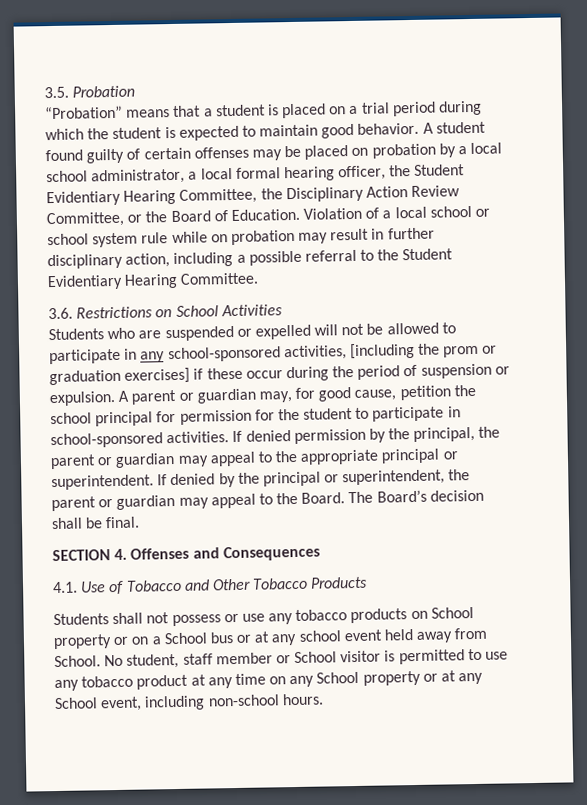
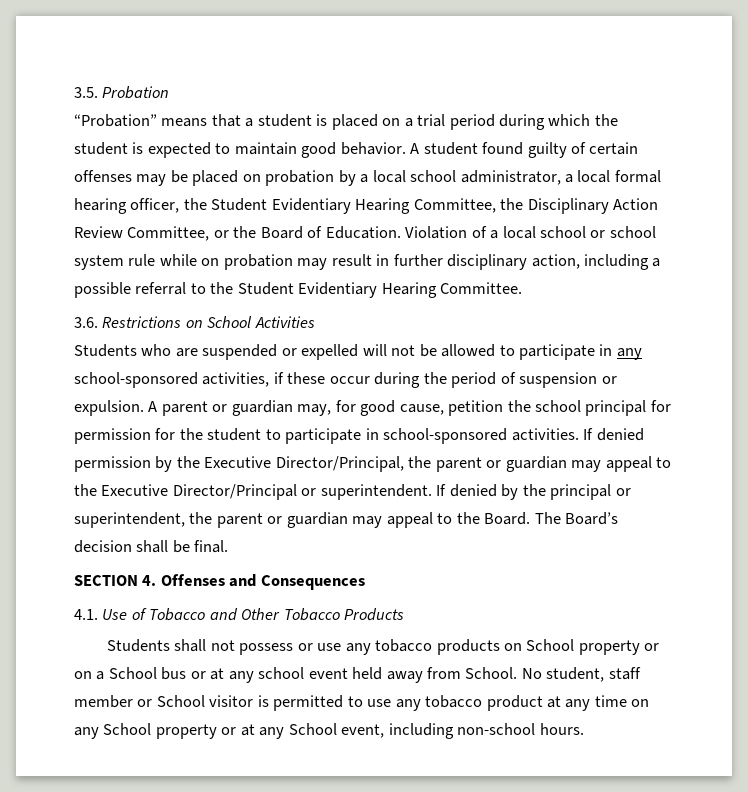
[349,342,498,360] [49,367,191,386] [including the prom or graduation exercises] -> (270, 379) none
[413,426,501,442] [50,448,441,470] principal, the parent or guardian may appeal to the appropriate principal -> [204,456,672,472] [74,484,297,500] Executive Director/Principal, the parent or guardian may appeal to the Executive Director/Principal

